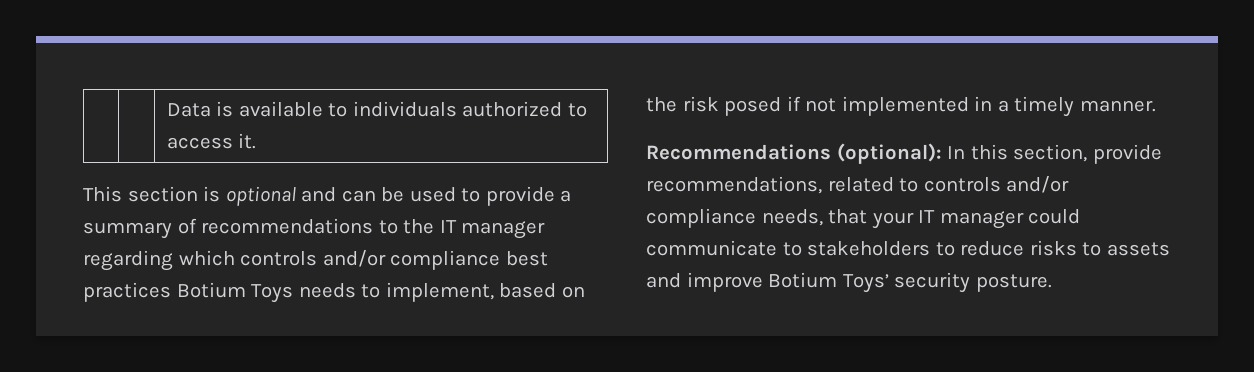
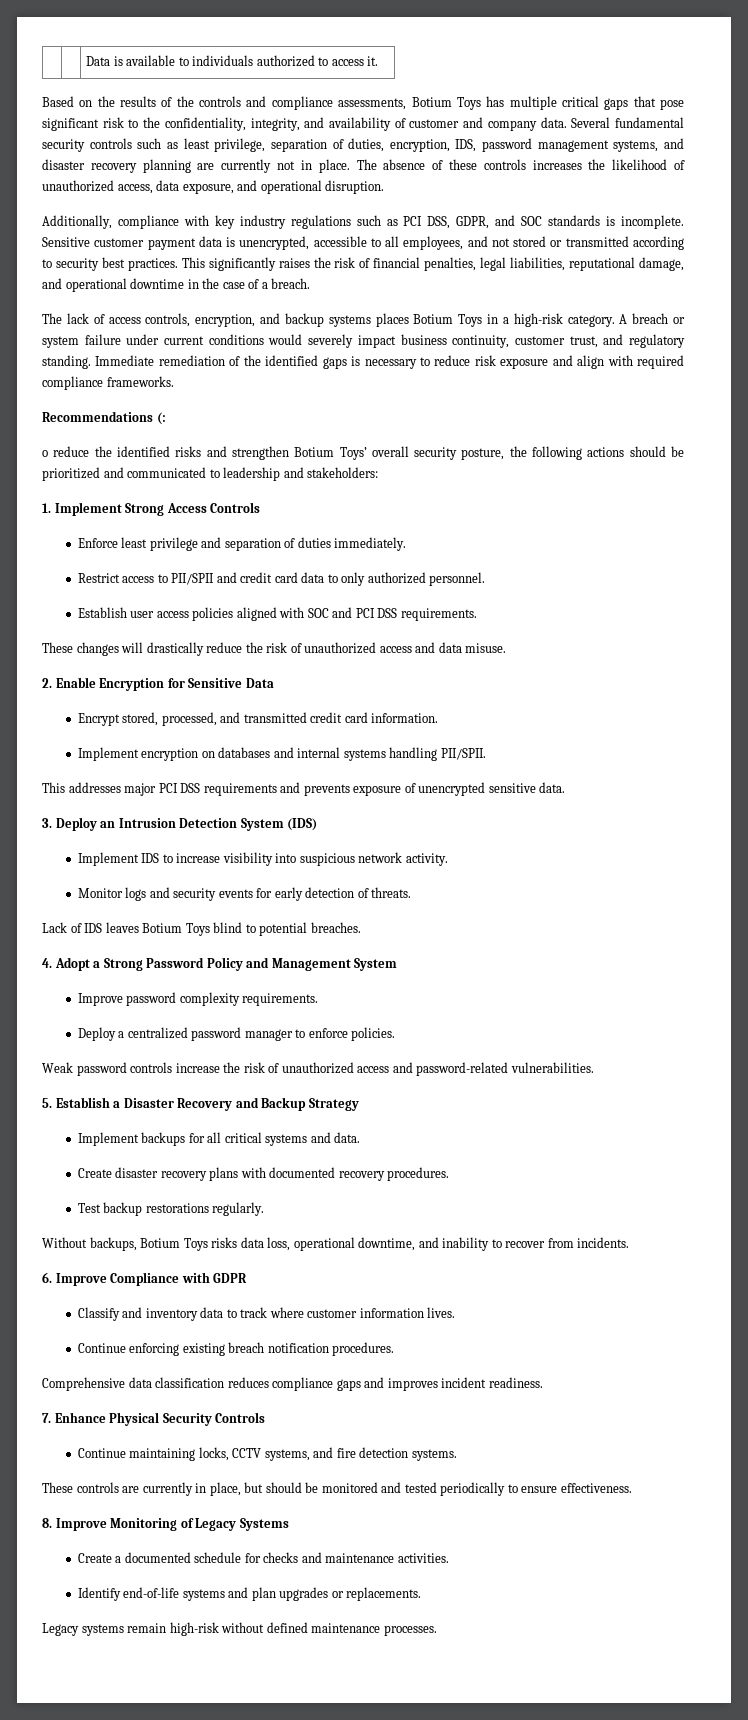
[83,186,572,206] [83,218,546,239] [83,250,548,271] [83,282,585,303] [646,96,1156,117] [646,143,1162,164] [646,176,1070,194] [646,208,1081,229] [646,240,1170,256] [646,272,1052,293] This section is optional and can be used to provide a summary of recommendations to the IT manager regarding which controls and/or compliance best practices Botium Toys needs to implement, based on the risk posed if not implemented in a timely manner. // Recommendations (optional): In this section, provide recommendations, related to controls and/or compliance needs, that your IT manager could communicate to stakeholders to reduce risks to assets and improve Botium Toys’ security posture. -> [42,96,685,110] [42,117,684,131] [42,138,684,152] [42,159,685,173] [42,180,385,194] [42,215,684,229] [42,236,684,250] [42,257,684,271] [42,278,311,292] [42,313,685,327] [42,334,686,348] [42,355,684,369] [42,376,174,390] [42,411,166,425] [42,446,684,460] [42,467,379,481] [42,502,261,516] [77,537,407,551] [77,572,486,586] [77,607,477,621] [42,642,507,656] [42,677,274,691] [77,712,439,726] [77,747,486,761] [42,782,566,796] [42,817,318,831] [77,852,448,866] [77,887,412,901] [42,922,361,936] [42,957,398,971] [77,992,319,1006] [77,1027,396,1041] [42,1062,594,1076] [42,1097,359,1111] [77,1132,361,1146] [77,1167,450,1181] [77,1202,265,1216] [42,1237,630,1251] [42,1272,248,1286] [77,1307,456,1321] [77,1342,395,1356] [42,1377,543,1391] [42,1412,266,1426] [77,1447,457,1461] [42,1482,632,1496] [42,1518,289,1531] [77,1552,449,1563] [77,1587,422,1601] [42,1622,437,1636] Based on the results of the controls and compliance assessments, Botium Toys has multiple critical gaps that pose significant risk to the confidentiality, integrity, and availability of customer and company data. Several fundamental security controls such as least privilege, separation of duties, encryption, IDS, password management systems, and disaster recovery planning are currently not in place. The absence of these controls increases the likelihood of unauthorized access, data exposure, and operational disruption. // Additionally, compliance with key industry regulations such as PCI DSS, GDPR, and SOC standards is incomplete. Sensitive customer payment data is unencrypted, accessible to all employees, and not stored or transmitted according to security best practices. This significantly raises the risk of financial penalties, legal liabilities, reputational damage, and operational downtime in the case of a breach. // The lack of access controls, encryption, and backup systems places Botium Toys in a high-risk category. A breach or system failure under current conditions would severely impact business continuity, customer trust, and regulatory standing. Immediate remediation of the identified gaps is necessary to reduce risk exposure and align with required compliance frameworks. // Recommendations (: // o reduce the identified risks and strengthen Botium Toys’ overall security posture, the following actions should be prioritized and communicated to leadership and stakeholders: // 1. Implement Strong Access Controls // Enforce least privilege and separation of duties immediately. // Restrict access to PII/SPII and credit card data to only authorized personnel. // Establish user access policies aligned with SOC and PCI DSS requirements. // These changes will drastically reduce the risk of unauthorized access and data misuse. // 2. Enable Encryption for Sensitive Data // Encrypt stored, processed, and transmitted credit card information. // Implement encryption on databases and internal systems handling PII/SPII. // This addresses major PCI DSS requirements and prevents exposure of unencrypted sensitive data. // 3. Deploy an Intrusion Detection System (IDS) // Implement IDS to increase visibility into suspicious network activity. // Monitor logs and security events for early detection of threats. // Lack of IDS leaves Botium Toys blind to potential breaches. // 4. Adopt a Strong Password Policy and Management System // Improve password complexity requirements. // Deploy a centralized password manager to enforce policies. // Weak password controls increase the risk of unauthorized access and password-related vulnerabilities. // 5. Establish a Disaster Recovery and Backup Strategy // Implement backups for all critical systems and data. // Create disaster recovery plans with documented recovery procedures. // Test backup restorations regularly. // Without backups, Botium Toys risks data loss, operational downtime, and inability to recover from incidents. // 6. Improve Compliance with GDPR // Classify and inventory data to track where customer information lives. // Continue enforcing existing breach notification procedures. // Comprehensive data classification reduces compliance gaps and improves incident readiness. // 7. Enhance Physical Security Controls // Continue maintaining locks, CCTV systems, and fire detection systems. // These controls are currently in place, but should be monitored and tested periodically to ensure effectiveness. // 8. Improve Monitoring of Legacy Systems // Create a documented schedule for checks and maintenance activities. // Identify end-of-life systems and plan upgrades or replacements. // Legacy systems remain high-risk without defined maintenance processes.

